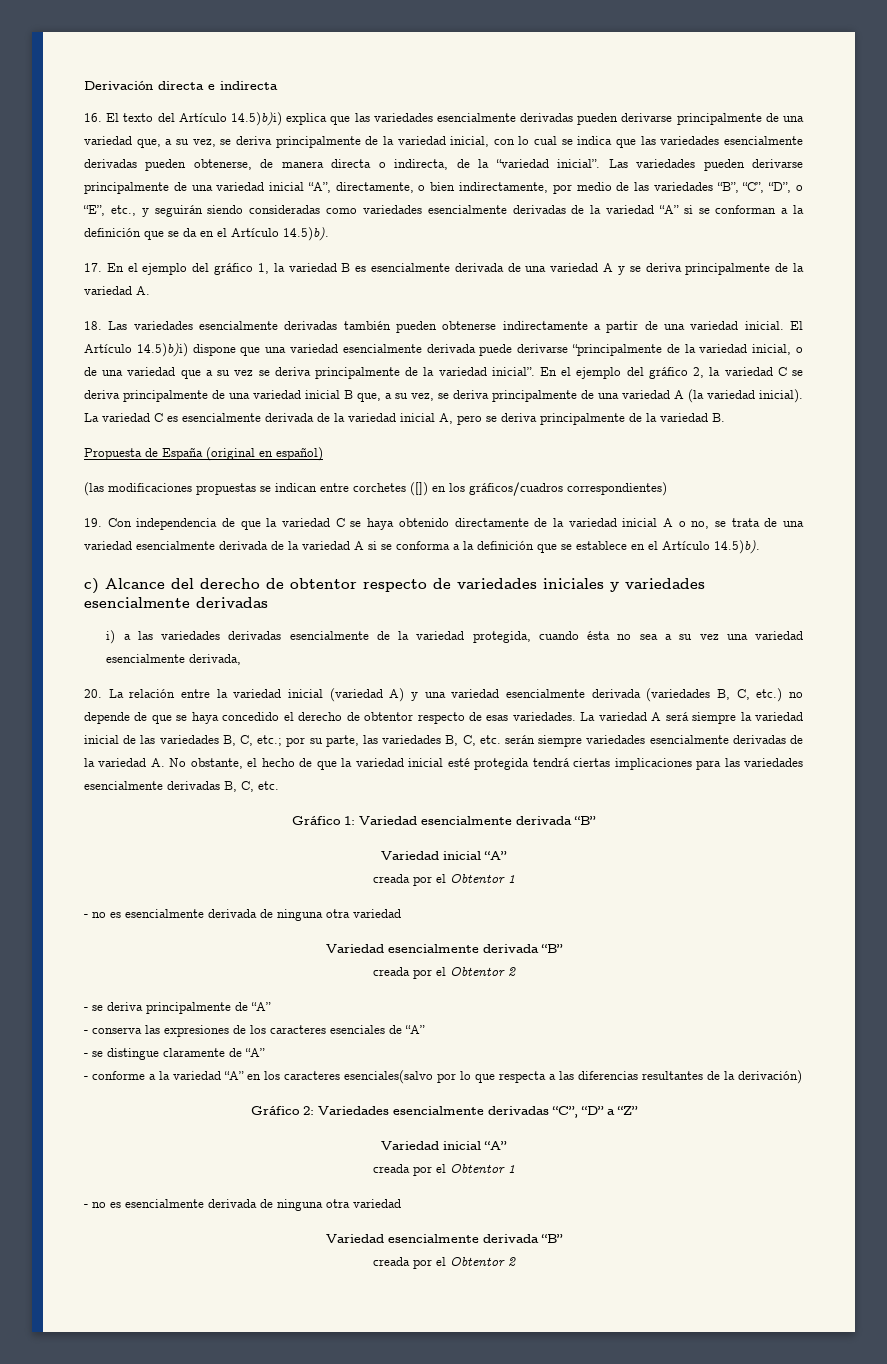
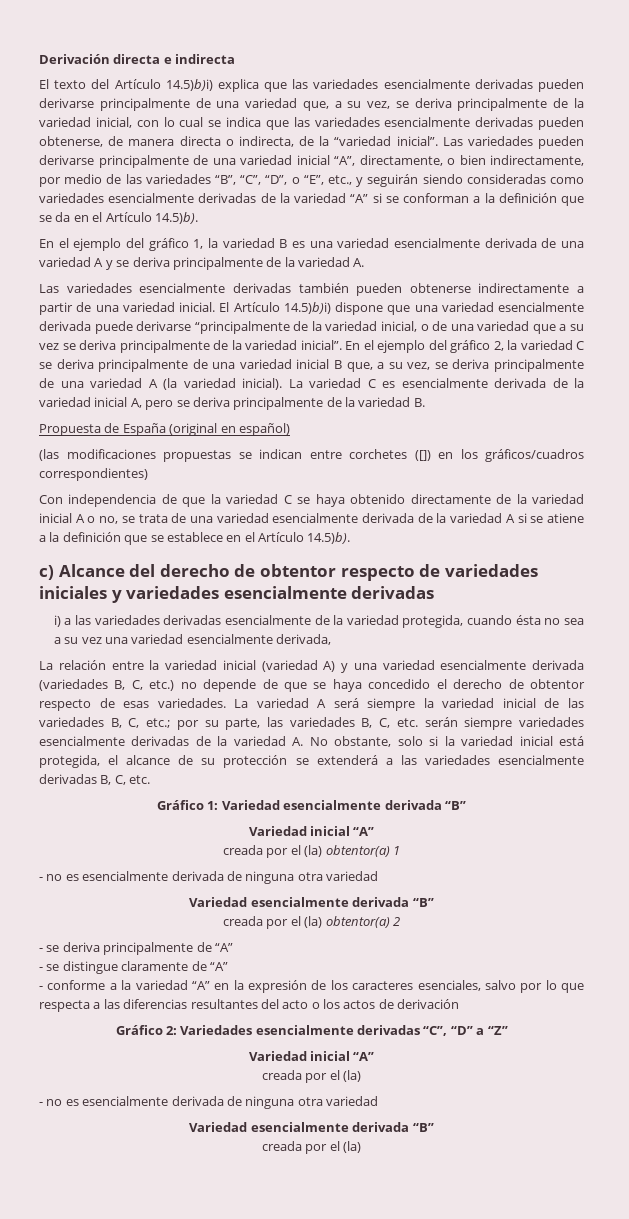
[84,113,102,122] 16. -> (236, 59) none
[84,263,102,272] 17. -> (198, 218) none
(367, 269) none -> [309,238,390,248] una variedad
[84,321,102,330] 18. -> (365, 262) none
[84,518,102,527] 19. -> (148, 474) none
[396,541,450,550] conforma -> [546,513,584,523] atiene
[84,689,102,698] 20. -> (332, 639) none
[247,758,722,770] el hecho de que la variedad inicial esté protegida tendrá ciertas implicaciones para -> [397,736,584,746] [39,755,393,768] solo si la variedad inicial está protegida, el alcance de su protección se extenderá a
[449,874,505,883] Obtentor -> [304,845,390,857] (la) obtentor(a)
[449,967,505,976] Obtentor -> [304,916,390,928] (la) obtentor(a)
[84,1025,425,1037] // - conserva las expresiones de los caracteres esenciales de “A” -> (233, 947) none
[264,1070,433,1084] los caracteres esenciales(salvo -> [233,980,516,993] la expresión de los caracteres esenciales, salvo
[707,1070,802,1084] de la derivación) -> [260,999,460,1009] del acto o los actos de derivación
[449,1164,515,1173] Obtentor 1 -> [343,1070,362,1082] (la)
[449,1257,516,1266] Obtentor 2 -> [343,1141,362,1153] (la)

